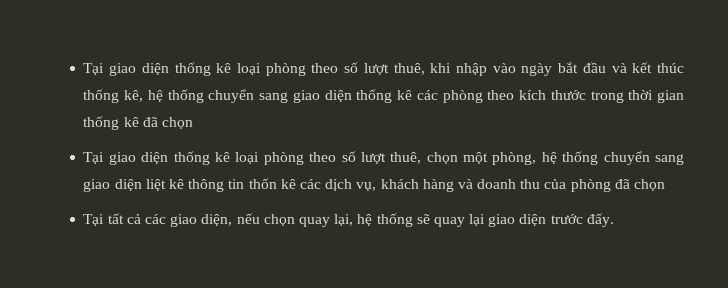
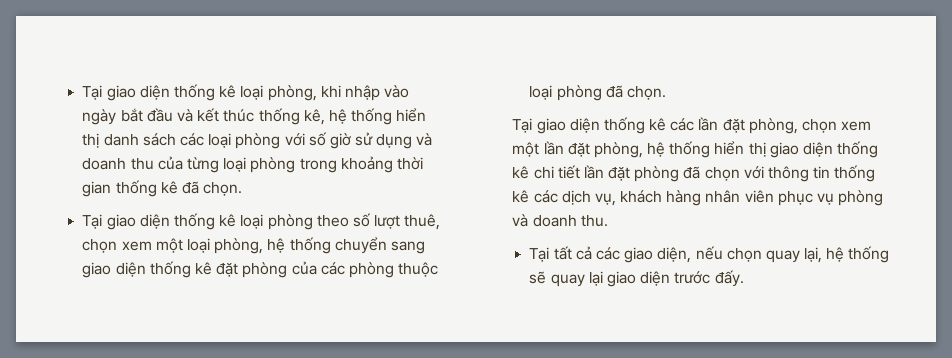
[83,62,425,76] Tại giao diện thống kê loại phòng theo số lượt thuê, -> [82,84,317,101] Tại giao diện thống kê loại phòng,
[208,89,624,103] chuyển sang giao diện thống kê các phòng theo kích thước trong -> [396,108,427,122] [82,132,433,149] [82,156,393,173] hiển thị danh sách các loại phòng với số giờ sử dụng và doanh thu của từng loại phòng trong khoảng
[162,117,194,129] chọn -> [203,182,243,196] chọn.
[463,152,489,164] một -> [121,238,210,253] xem một loại
[145,179,185,191] liệt kê -> [149,261,439,278] [529,85,666,101] [512,117,872,134] [512,141,879,158] [512,165,764,182] thống kê đặt phòng của các phòng thuộc loại phòng đã chọn. // Tại giao diện thống kê các lần đặt phòng, chọn xem một lần đặt phòng, hệ thống hiển thị giao diện thống kê chi tiết lần đặt phòng đã chọn với
[248,178,277,189] thốn -> [834,165,876,182] thống
[457,179,665,192] và doanh thu của phòng đã chọn -> [705,190,884,206] [512,214,608,227] nhân viên phục vụ phòng và doanh thu.

